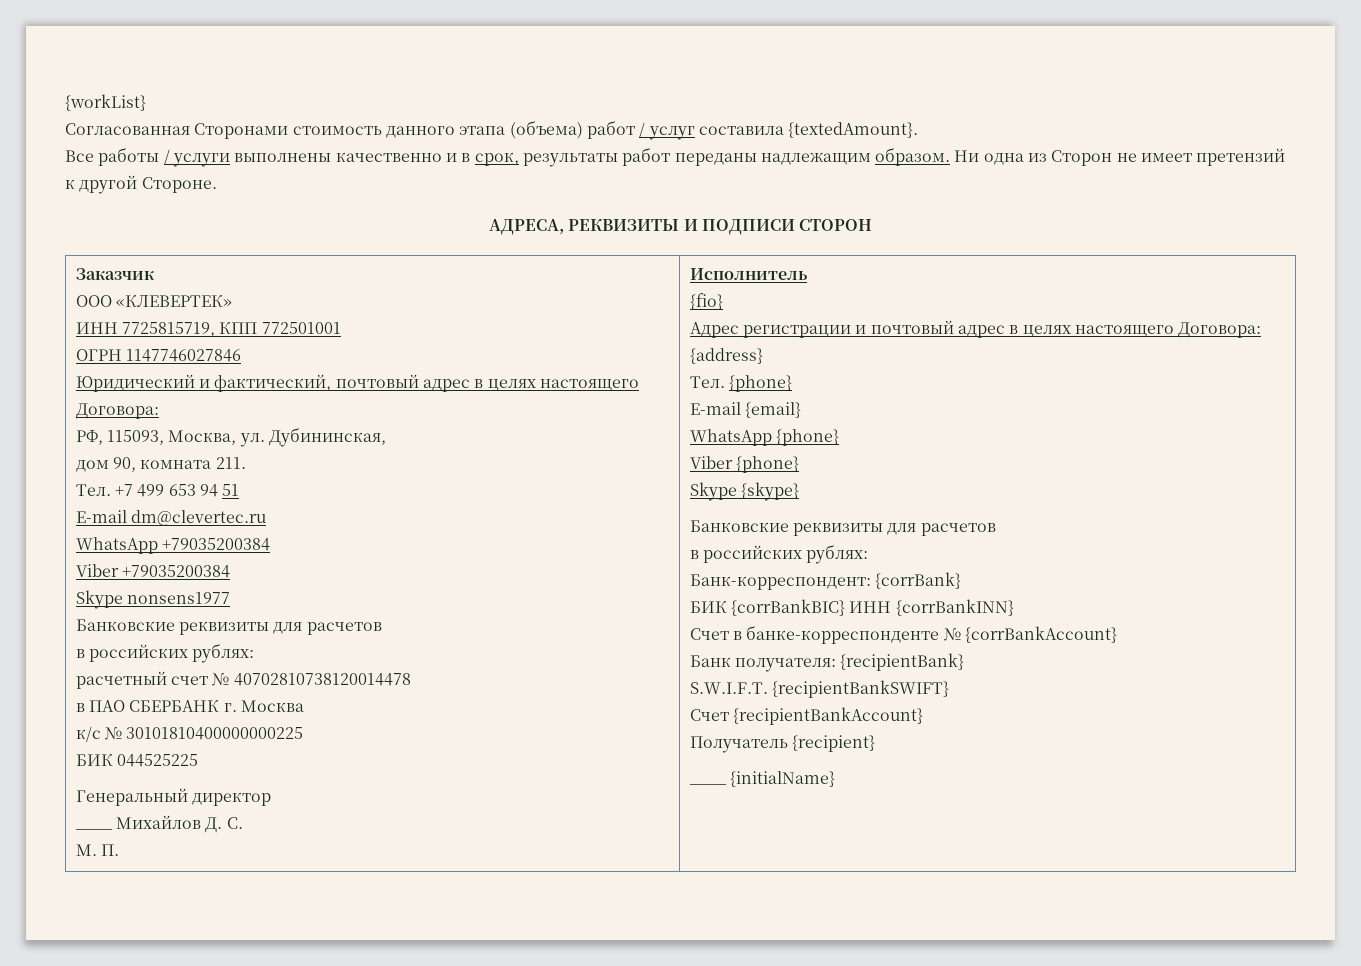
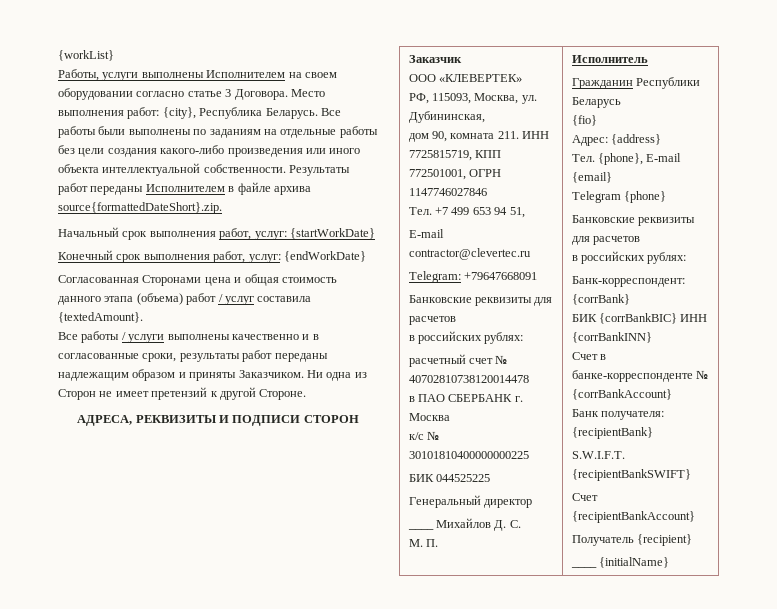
(146, 102) none -> [58,69,337,81] [58,88,325,100] [58,107,341,119] [58,126,378,138] [58,145,361,157] [58,163,351,176] [58,182,311,195] [58,202,222,214] [58,227,375,240] [58,250,366,263] // Работы, услуги выполнены Исполнителем на своем оборудовании согласно статье 3 Договора. Место выполнения работ: {city}, Республика Беларусь. Все работы были выполнены по заданиям на отдельные работы без цели создания какого-либо произведения или иного объекта интеллектуальной собственности. Результаты работ переданы Исполнителем в файле архива source{formattedDateShort}.zip. // Начальный срок выполнения работ, услуг: {startWorkDate} // Конечный срок выполнения работ, услуг: {endWorkDate}
(289, 131) none -> [204,274,279,286] цена и общая
[474,152,519,166] срок, -> [58,353,177,362] согласованные сроки,
[875,147,951,166] образом. -> [132,369,304,381] образом и приняты Заказчиком.
[75,322,341,337] [75,349,241,362] [75,374,639,392] [75,403,159,419] // ИНН 7725815719, КПП 772501001 // ОГРН 1147746027846 // Юридический и фактический, почтовый адрес в целях настоящего Договора: -> (523, 78) none
(246, 463) none -> [522,131,550,139] [408,150,502,161] [408,169,502,180] [408,188,487,196] ИНН 7725815719, КПП 772501001, ОГРН 1147746027846
[222,484,240,496] [75,510,266,526] [75,537,270,554] [75,564,230,578] [75,590,230,609] 51 // E-mail dm@clevertec.ru // WhatsApp +79035200384 // Viber +79035200384 // Skype nonsens1977 -> [509,207,525,218] [408,229,444,238] [408,248,531,260] [408,271,538,283] 51, // E-mail contractor@clevertec.ru // Telegram: +79647668091
[689,293,723,310] [689,320,1262,338] {fio} // Адрес регистрации и почтовый адрес в целях настоящего Договора: -> [571,77,701,89] [571,97,621,108] [571,115,597,126] [571,135,608,146] Гражданин Республики Беларусь // {fio} // Адрес:
[728,375,792,392] {phone} // -> [598,153,644,165] {phone},
[689,429,839,446] [689,456,799,473] [689,482,799,501] WhatsApp {phone} // Viber {phone} // Skype {skype} -> [571,191,667,203] Telegram {phone}

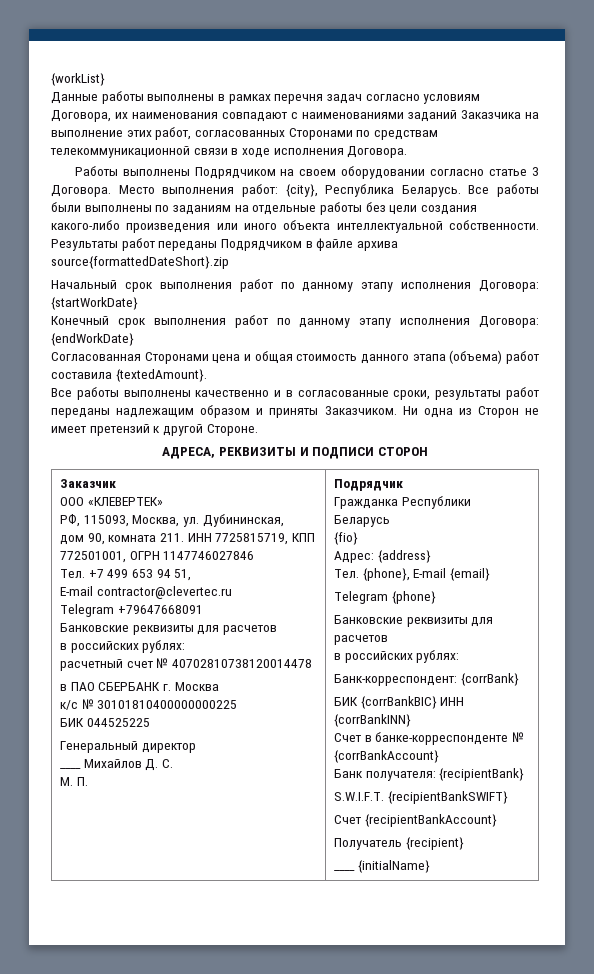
[58,69,286,81] Работы, услуги выполнены Исполнителем -> [51,91,481,104] [51,110,539,122] [51,127,438,140] [50,146,408,158] [74,166,276,179] Данные работы выполнены в рамках перечня задач согласно условиям Договора, их наименования совпадают с наименованиями заданий Заказчика на выполнение этих работ, согласованных Сторонами по средствам телекоммуникационной связи в ходе исполнения Договора. // Работы выполнены Подрядчиком
[145,184,225,192] Исполнителем -> [220,239,302,251] Подрядчиком
[58,202,222,214] source{formattedDateShort}.zip. -> [51,256,229,269] source{formattedDateShort}.zip
[219,228,375,240] [58,250,281,263] работ, услуг: {startWorkDate} // Конечный срок выполнения работ, услуг: -> [239,279,539,292] [51,297,138,310] [51,315,539,328] работ по данному этапу исполнения Договора: {startWorkDate} // Конечный срок выполнения работ по данному этапу исполнения Договора:
[218,294,254,305] / услуг -> (539, 357) none
[121,332,165,343] / услуги -> (119, 393) none
[408,271,461,283] Telegram: -> [59,604,114,617] Telegram
[571,55,648,63] [571,78,633,89] Исполнитель // Гражданин -> [333,479,403,491] [333,497,398,509] Подрядчик // Гражданка

